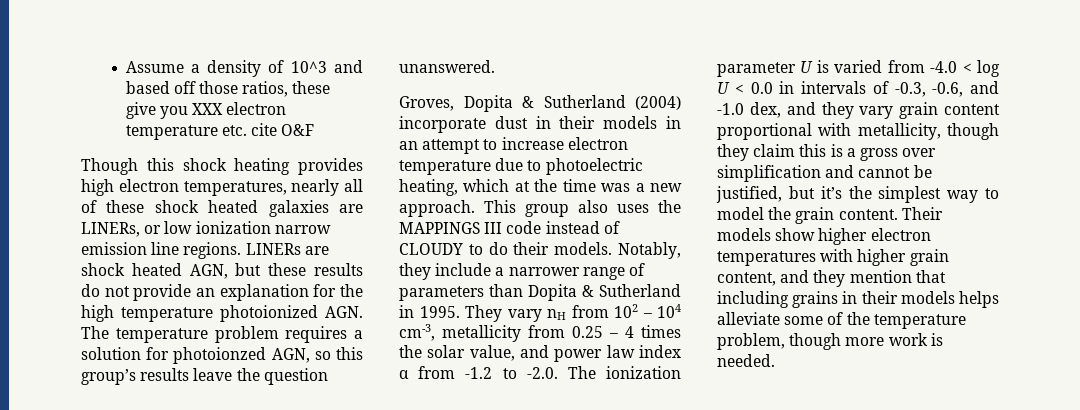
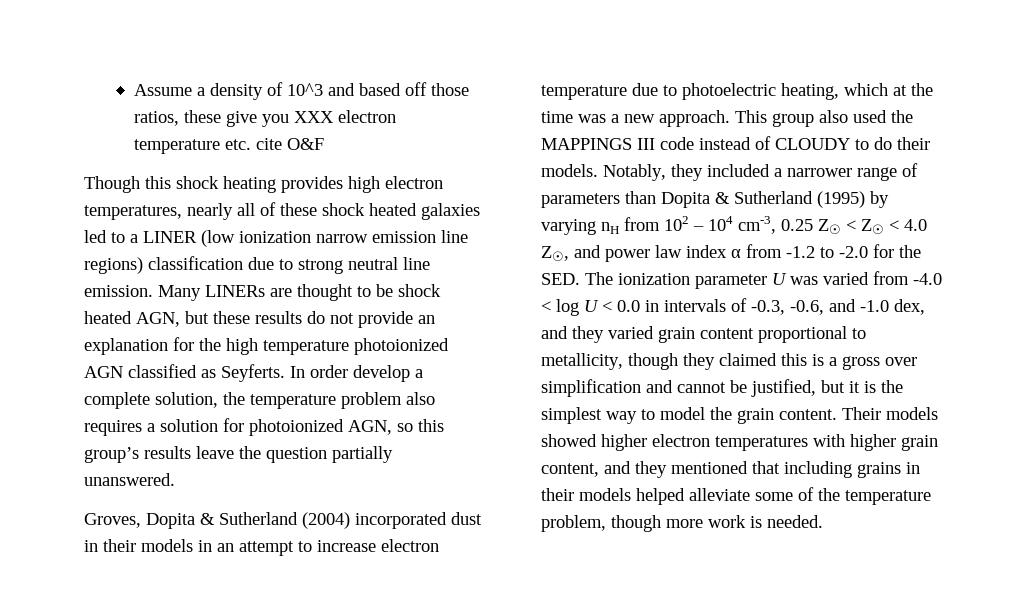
[339,204,363,213] [81,221,331,237] [81,242,329,259] are LINERs, or low ionization narrow emission line regions. LINERs are -> [84,230,468,247] [84,256,430,274] [84,284,393,301] led to a LINER (low ionization narrow emission line regions) classification due to strong neutral line emission. Many LINERs are thought to be
[325,306,363,318] [81,326,109,339] AGN. The -> [84,364,423,382] [84,392,245,409] AGN classified as Seyferts. In order develop a complete solution, the
(279, 334) none -> [406,392,435,405] also
[173,347,267,364] photoionzed -> [249,419,344,436] photoionized
(328, 376) none -> [332,446,393,463] partially
[399,116,486,133] incorporate -> [355,512,447,529] incorporated
[617,204,649,213] uses -> [853,110,887,123] used
[435,263,492,276] include -> [707,164,770,177] included
[399,305,542,322] in 1995. They vary -> [817,191,889,208] [541,219,596,235] (1995) by varying
[442,325,681,342] [399,345,515,361] metallicity from 0.25 – 4 times the solar value, -> [781,219,927,234] [541,246,569,261] 0.25 Z☉ < Z☉ < 4.0 Z☉,
[526,367,558,379] -2.0. -> [839,244,921,258] [541,273,580,285] -2.0 for the SED.
[816,60,829,73] is -> [790,276,818,285] was
[859,106,894,119] vary -> [608,326,654,339] varied
[818,123,852,136] with -> [852,328,866,339] to
[753,144,796,157] claim -> [719,353,777,366] claimed
[820,186,842,199] it’s -> [849,381,876,393] it is
[775,228,816,241] show -> [541,434,597,447] showed
[849,270,912,283] mention -> [671,461,748,474] mentioned
[959,291,999,308] helps -> [636,488,685,505] helped

